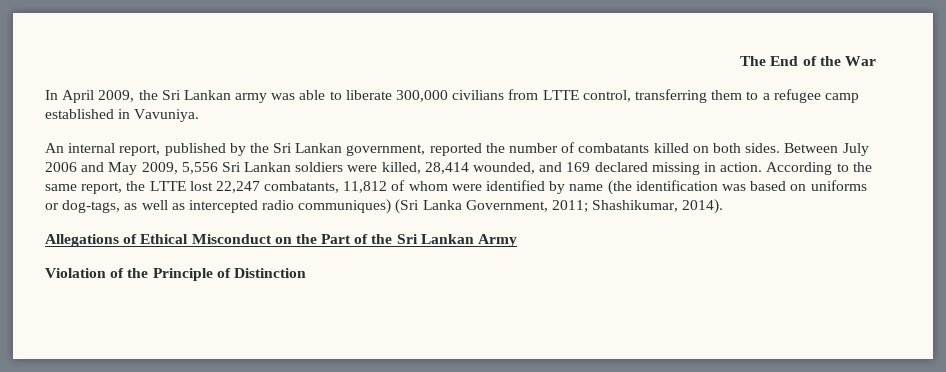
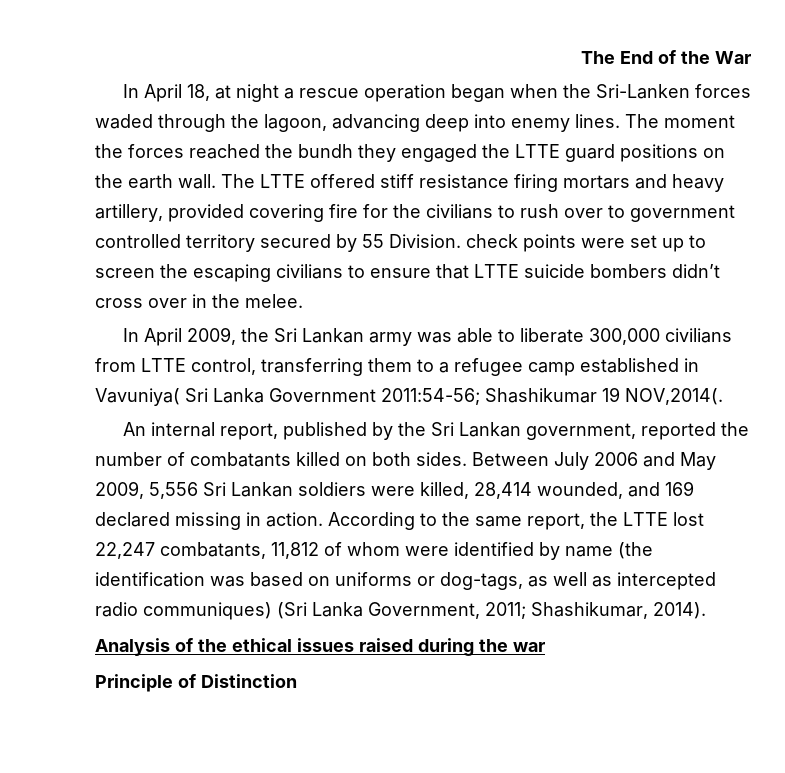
(876, 61) none -> [122,84,751,102] [95,114,735,132] [95,144,725,162] [95,174,724,192] [95,204,735,222] [95,234,706,252] [95,264,720,282] [95,294,303,308] // In April 18, at night a rescue operation began when the Sri-Lanken forces waded through the lagoon, advancing deep into enemy lines. The moment the forces reached the bundh they engaged the LTTE guard positions on the earth wall. The LTTE offered stiff resistance firing mortars and heavy artillery, provided covering fire for the civilians to rush over to government controlled territory secured by 55 Division. check points were set up to screen the escaping civilians to ensure that LTTE suicide bombers didn’t cross over in the melee.
[134,109,200,122] Vavuniya. -> [95,387,723,406] Vavuniya( Sri Lanka Government 2011:54-56; Shashikumar 19 NOV,2014(.
[45,234,518,247] [45,268,149,278] Allegations of Ethical Misconduct on the Part of the Sri Lankan Army // Violation of the -> [95,638,545,656] Analysis of the ethical issues raised during the war //

